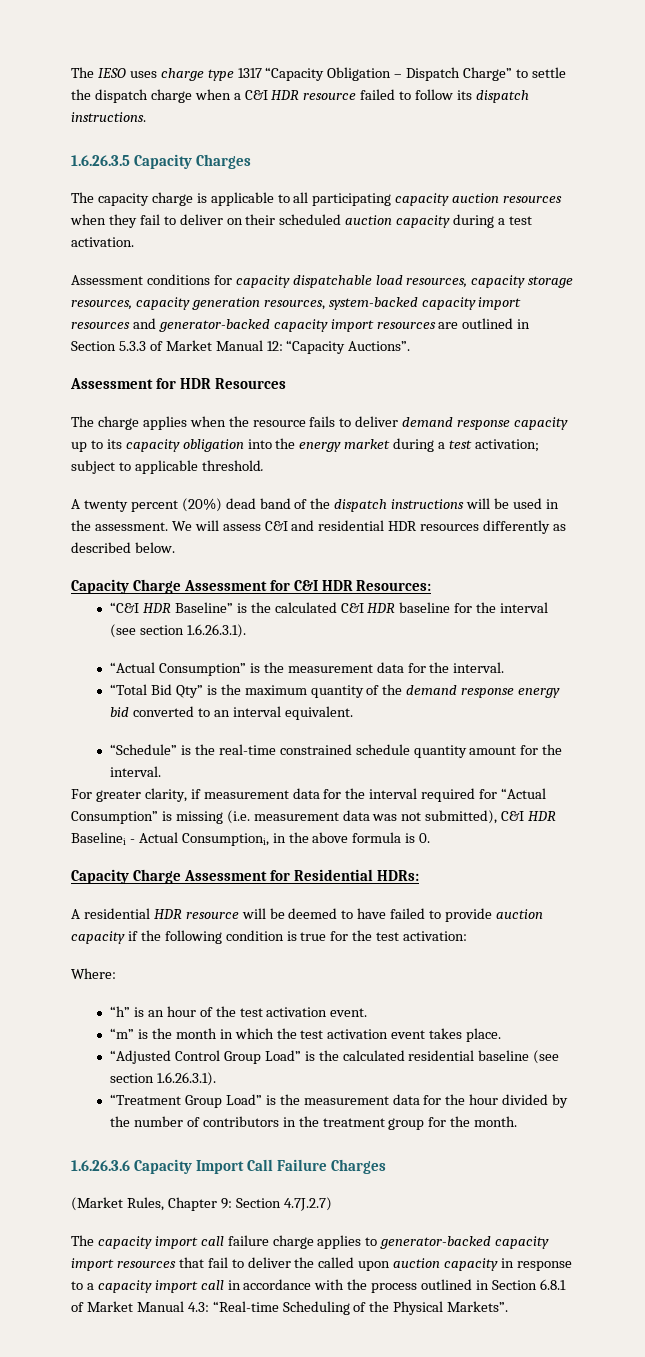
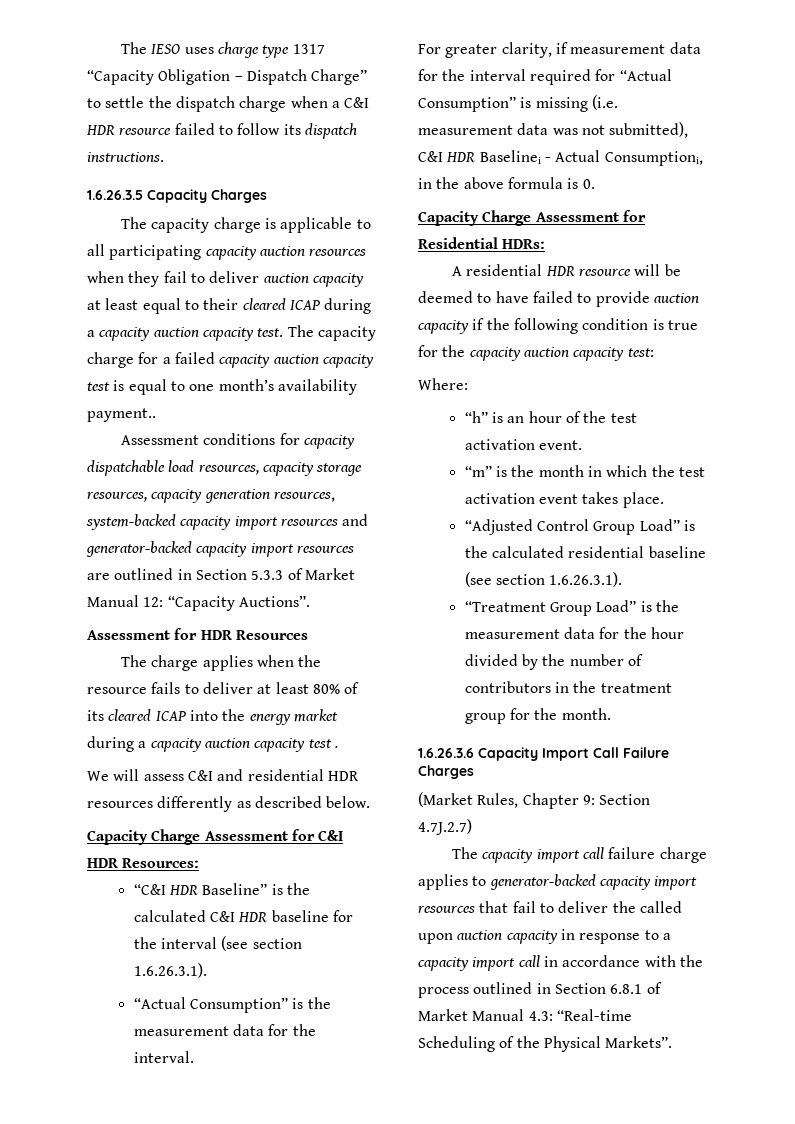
[226,214,532,228] [71,237,134,247] on their scheduled auction capacity during a test activation. -> [263,273,364,287] [87,298,372,314] [87,325,376,341] [87,352,374,368] [87,379,357,395] [87,408,156,422] auction capacity at least equal to their cleared ICAP during a capacity auction capacity test. The capacity charge for a failed capacity auction capacity test is equal to one month’s availability payment..
[402,417,569,430] [71,439,244,452] demand response capacity up to its capacity obligation -> [257,682,360,694] [87,709,186,721] at least 80% of its cleared ICAP
[449,439,539,452] [71,460,264,474] [71,498,559,512] [71,520,168,531] test activation; subject to applicable threshold. // A twenty percent (20%) dead band of the dispatch instructions will be used in the assessment. -> [150,738,338,752] capacity auction capacity test . //
[110,684,561,698] [110,706,353,720] [110,744,563,758] [110,766,162,777] // “Total Bid Qty” is the maximum quantity of the demand response energy bid converted to an interval equivalent. // “Schedule” is the real-time constrained schedule quantity amount for the interval. -> (194, 1057) none
[376,931,468,941] test activation: -> [469,347,654,361] capacity auction capacity test:

